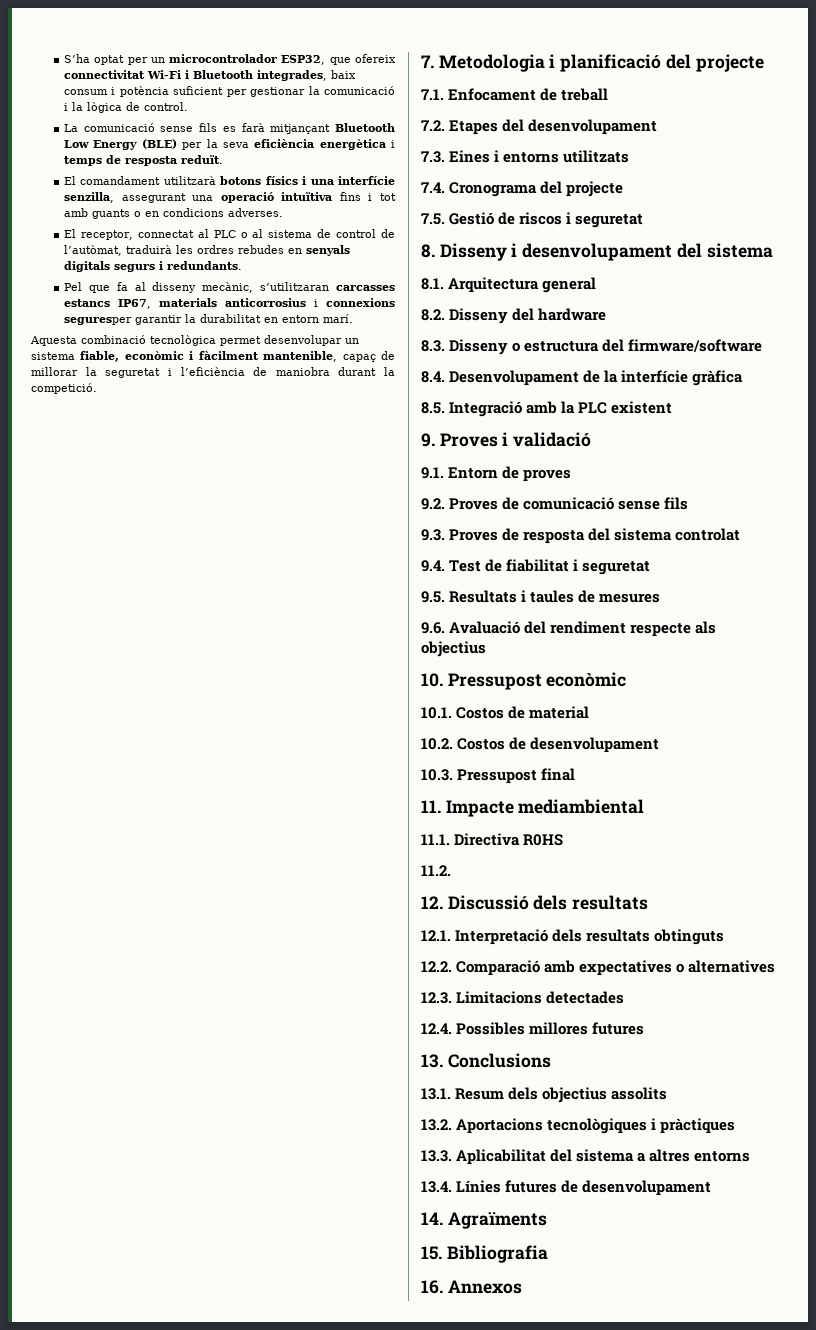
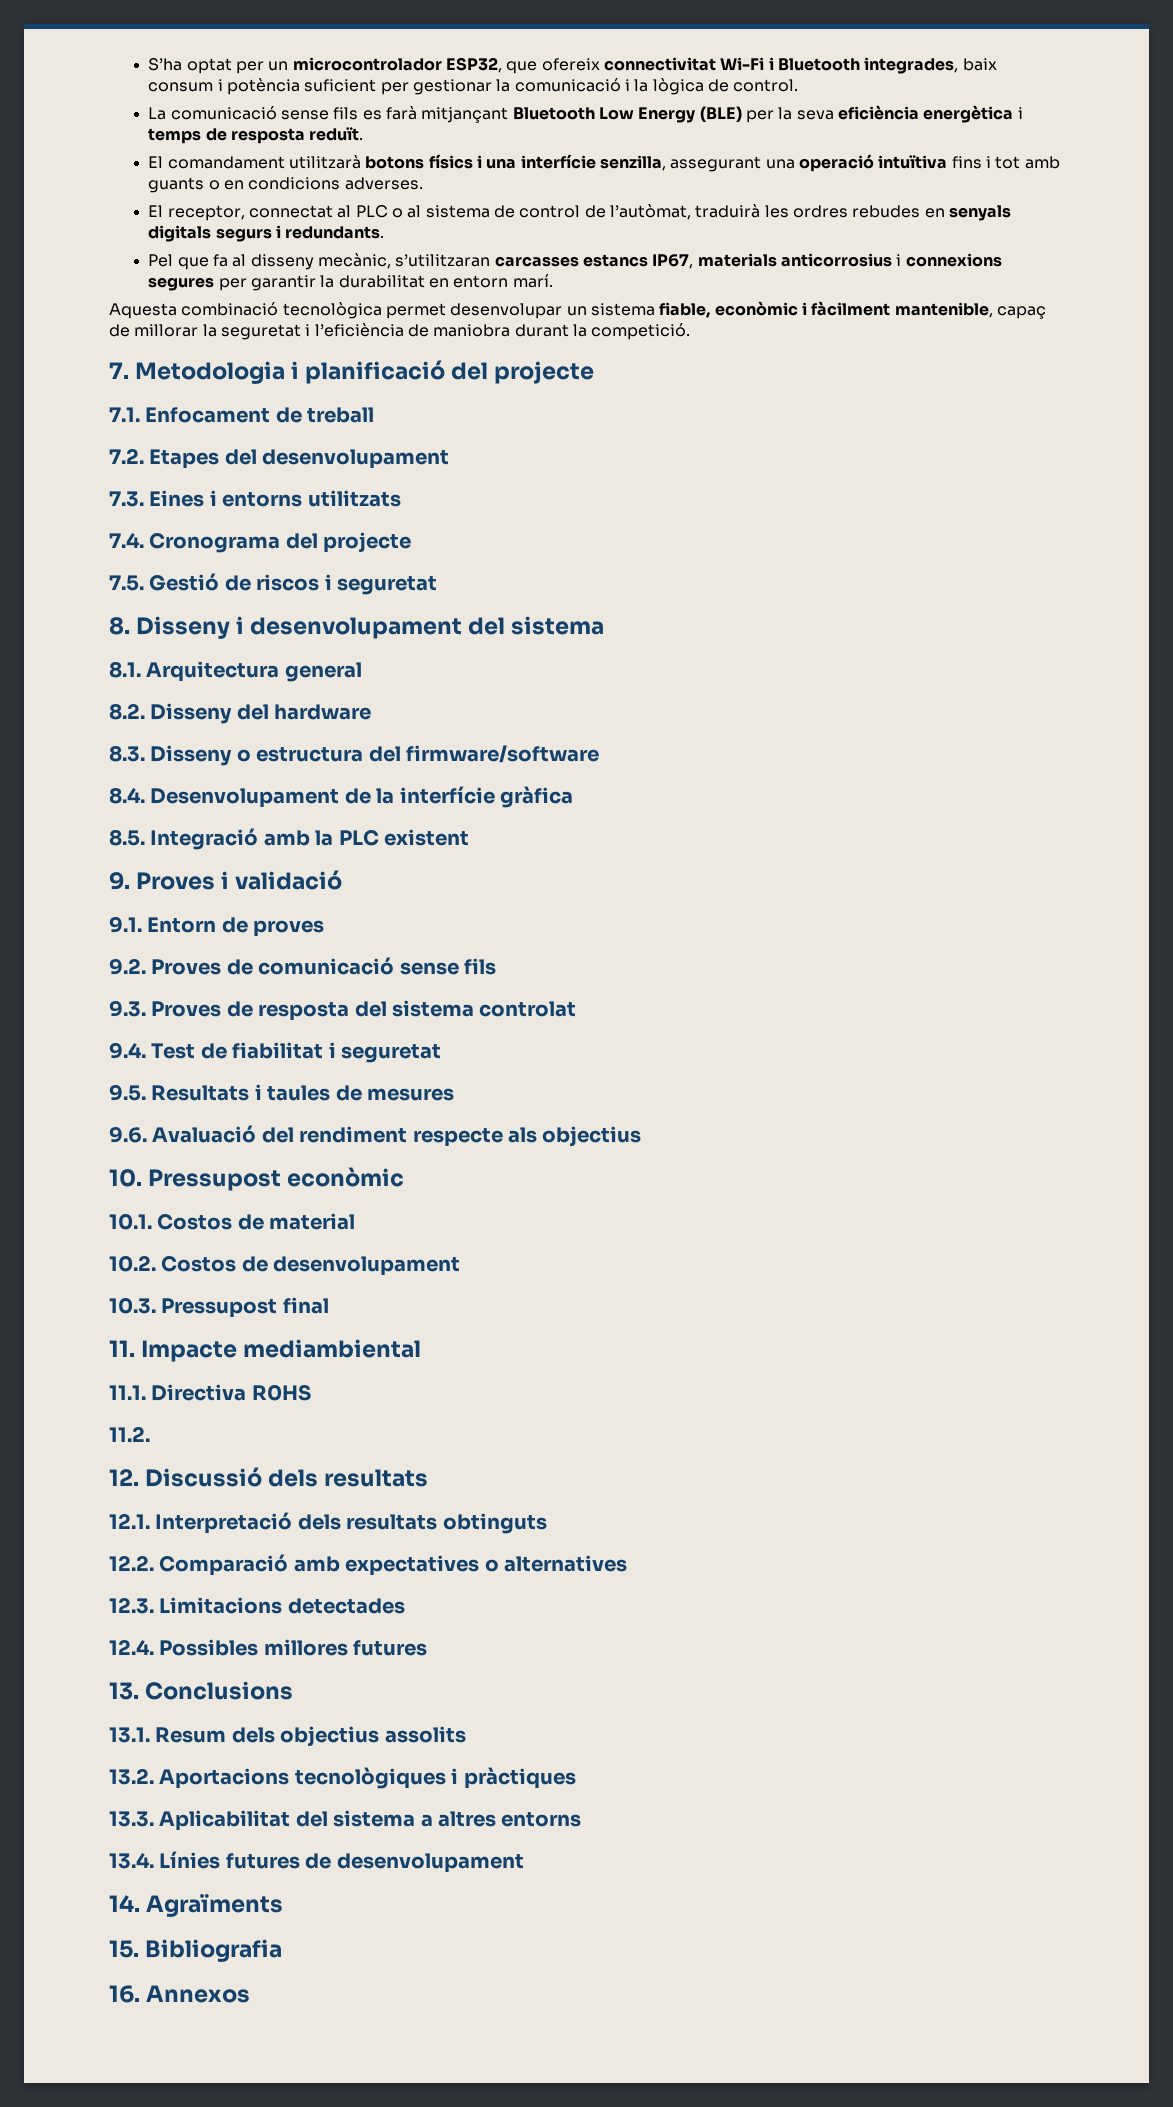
[64,317,133,325] seguresper -> [148,277,247,291] segures per

